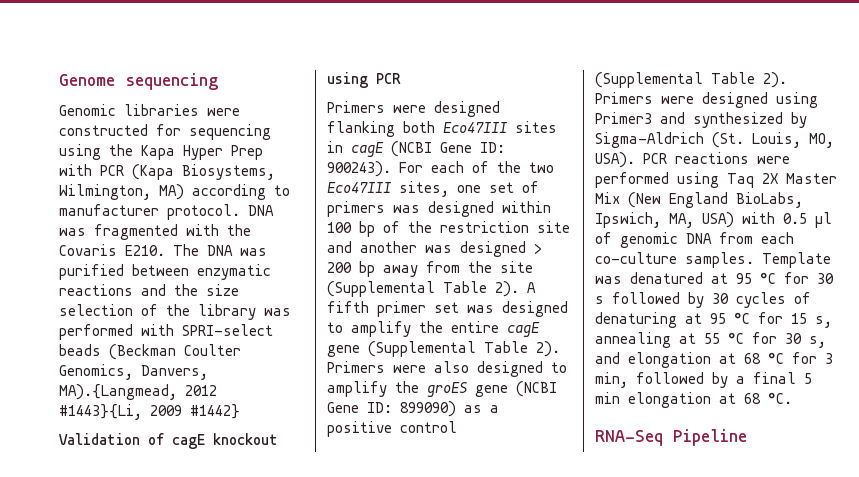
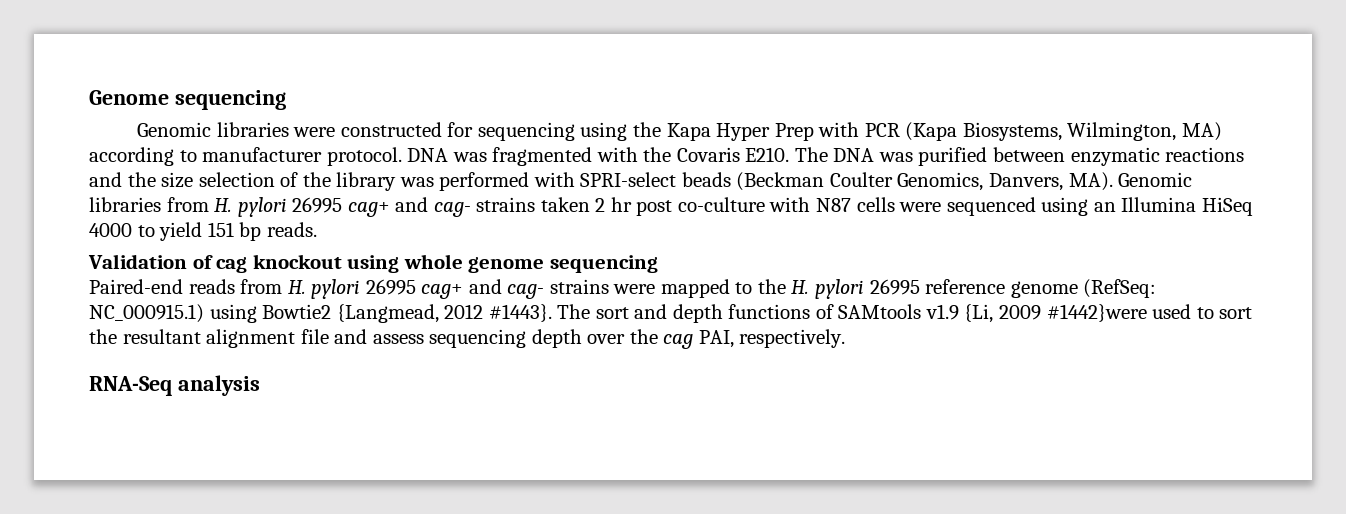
[59,384,217,400] [59,404,240,420] MA).{Langmead, 2012 #1443}{Li, 2009 #1442} -> [1068,172,1193,191] [89,197,1253,217] [89,222,317,241] MA). Genomic libraries from H. pylori 26995 cag+ and cag- strains taken 2 hr post co-culture with N87 cells were sequenced using an Illumina HiSeq 4000 to yield 151 bp reads.
[172,434,205,449] cagE -> [216,257,248,273] cag
[376,73,401,84] [327,101,500,117] [327,121,557,137] [327,141,505,157] [327,161,554,177] [327,181,539,197] [327,201,551,217] [327,221,570,237] [327,241,542,257] [327,261,533,277] [327,281,536,297] [327,301,568,317] [327,321,540,337] [327,341,560,357] [327,361,567,377] [327,381,557,397] [327,401,499,417] [327,421,457,437] [595,72,787,88] [595,92,818,108] [595,112,807,128] [595,132,834,148] [595,152,790,168] [595,172,837,188] [595,192,803,208] [595,212,832,228] [595,232,794,248] [595,252,831,268] [595,272,834,284] [595,292,811,308] [595,312,832,328] [595,332,826,348] [595,352,833,368] [595,372,812,388] [595,392,792,408] PCR // Primers were designed flanking both Eco47III sites in cagE (NCBI Gene ID: 900243). For each of the two Eco47III sites, one set of primers was designed within 100 bp of the restriction site and another was designed > 200 bp away from the site (Supplemental Table 2). A fifth primer set was designed to amplify the entire cagE gene (Supplemental Table 2). Primers were also designed to amplify the groES gene (NCBI Gene ID: 899090) as a positive control (Supplemental Table 2). Primers were designed using Primer3 and synthesized by Sigma-Aldrich (St. Louis, MO, USA). PCR reactions were performed using Taq 2X Master Mix (New England BioLabs, Ipswich, MA, USA) with 0.5 µl of genomic DNA from each co-culture samples. Template was denatured at 95 °C for 30 s followed by 30 cycles of denaturing at 95 °C for 15 s, annealing at 55 °C for 30 s, and elongation at 68 °C for 3 min, followed by a final 5 min elongation at 68 °C. -> [403,254,658,273] [89,279,1157,299] [89,304,1253,323] [89,329,846,349] whole genome sequencing // Paired-end reads from H. pylori 26995 cag+ and cag- strains were mapped to the H. pylori 26995 reference genome (RefSeq: NC_000915.1) using Bowtie2 {Langmead, 2012 #1443}. The sort and depth functions of SAMtools v1.9 {Li, 2009 #1442}were used to sort the resultant alignment file and assess sequencing depth over the cag PAI, respectively.
[673,429,747,446] Pipeline -> [177,375,260,396] analysis

